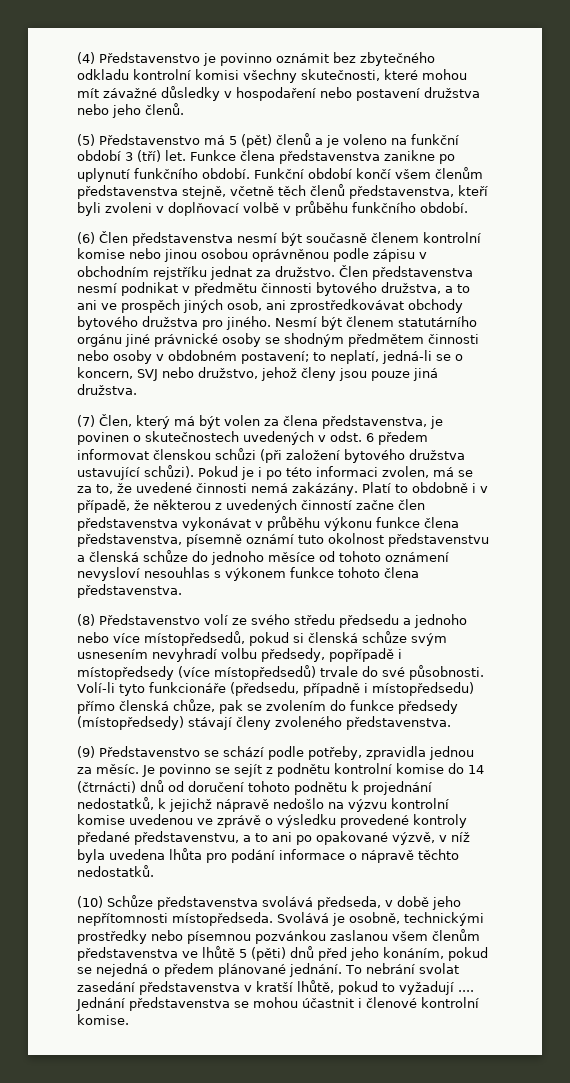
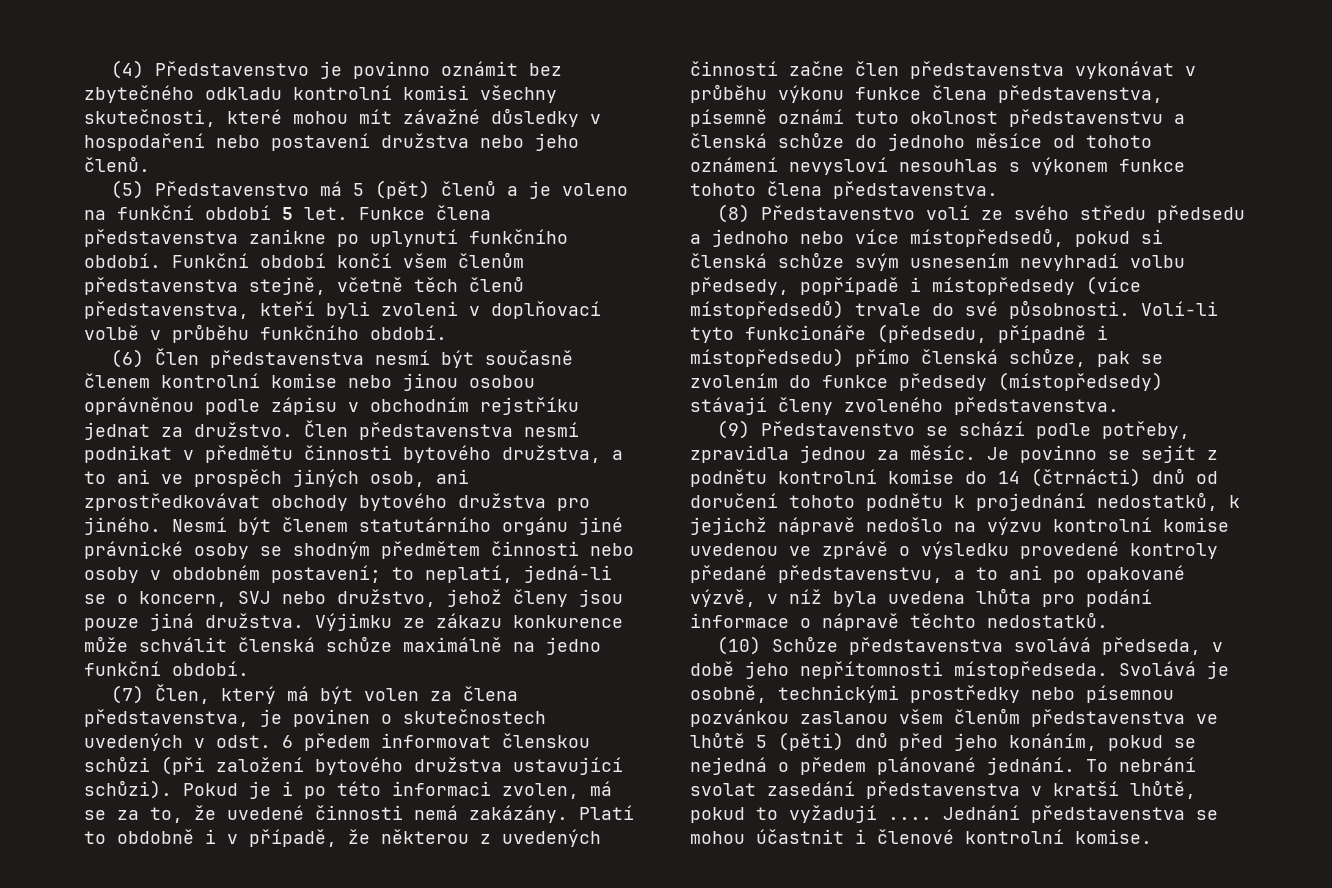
[125,150,161,162] 3 (tří) -> [282,207,293,220] 5
(137, 389) none -> [315,613,623,631] [84,636,601,655] [84,661,249,676] Výjimku ze zákazu konkurence může schválit členská schůze maximálně na jedno funkční období.
[173,699,215,712] chůze, -> [1009,348,1086,367] schůze,

